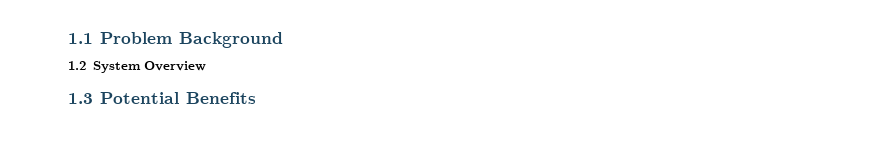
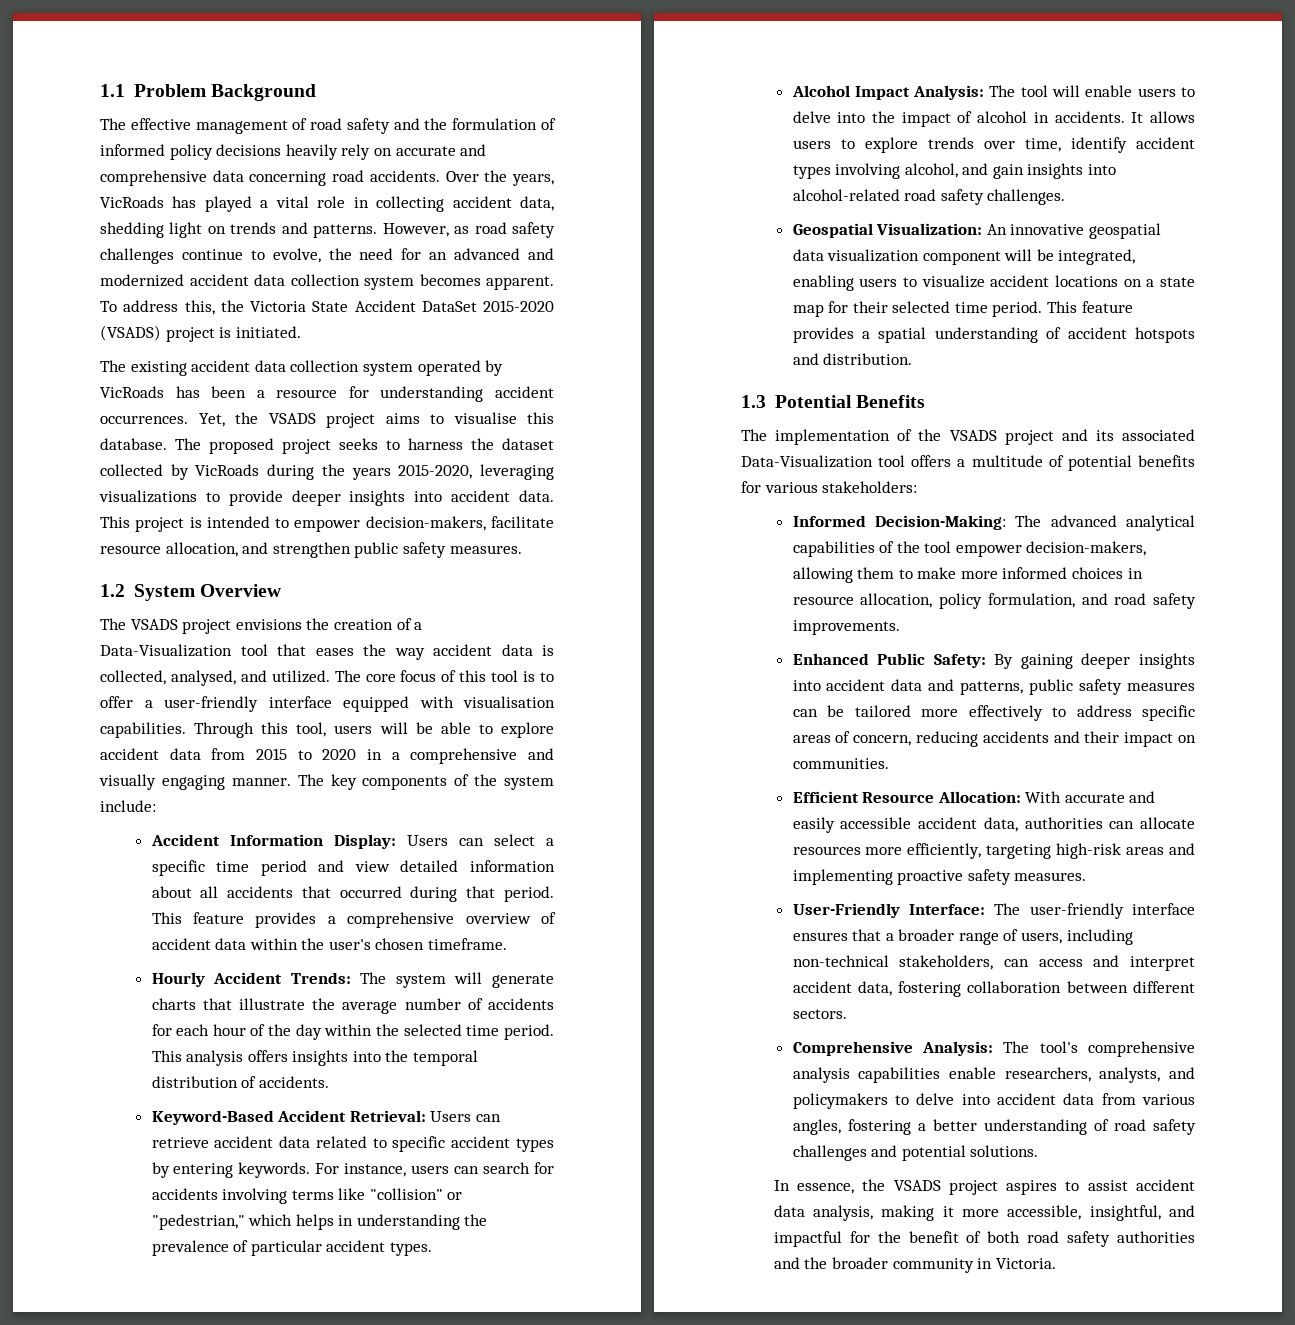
[68,61,206,73] [68,92,256,104] 1.2 System Overview // 1.3 Potential Benefits -> [100,118,556,134] [100,144,487,160] [100,170,554,186] [100,196,555,212] [100,222,556,238] [100,248,555,264] [100,274,554,290] [100,300,554,315] [100,325,301,342] [100,360,504,376] [100,386,554,402] [100,412,554,428] [100,438,554,454] [100,464,554,480] [99,490,554,506] [100,516,554,532] [100,542,522,558] [100,584,281,601] [100,618,423,634] [100,644,554,660] [100,670,555,686] [100,696,555,712] [100,722,554,738] [100,748,554,764] [99,774,554,790] [100,800,156,812] [150,834,554,849] [151,860,555,876] [151,886,555,902] [151,912,556,928] [151,938,508,950] [151,972,554,988] [151,998,554,1014] [151,1024,554,1040] [151,1050,479,1066] [151,1076,329,1088] [151,1110,501,1125] [151,1136,555,1152] [151,1162,554,1178] [151,1188,463,1204] [151,1214,488,1230] [151,1240,432,1256] [791,85,1195,100] [792,111,1195,127] [792,137,1195,153] [792,163,1117,179] [792,189,1066,205] [792,223,1161,239] [792,249,1136,265] [792,275,1195,291] [792,301,1133,317] [792,327,1195,343] [792,353,913,365] [741,395,925,408] [741,429,1195,445] [741,455,1195,471] [741,481,918,493] [792,515,1195,531] [792,541,1147,557] [792,567,1143,583] [792,593,1196,609] [792,620,900,635] [792,653,1195,669] [792,679,1195,695] [792,705,1195,721] [792,731,1196,747] [792,758,889,769] [792,791,1156,803] [792,817,1195,833] [792,843,1195,859] [792,869,1087,885] [792,903,1195,919] [792,929,1133,945] [792,955,1195,971] [792,981,1195,997] [792,1009,847,1019] [792,1041,1195,1057] [792,1067,1195,1083] [792,1093,1195,1109] [792,1119,1196,1135] [792,1145,1039,1161] [773,1179,1195,1195] [773,1205,1195,1221] [773,1231,1195,1247] [773,1257,1056,1273] The effective management of road safety and the formulation of informed policy decisions heavily rely on accurate and comprehensive data concerning road accidents. Over the years, VicRoads has played a vital role in collecting accident data, shedding light on trends and patterns. However, as road safety challenges continue to evolve, the need for an advanced and modernized accident data collection system becomes apparent. To address this, the Victoria State Accident DataSet 2015-2020 (VSADS) project is initiated. // The existing accident data collection system operated by VicRoads has been a resource for understanding accident occurrences. Yet, the VSADS project aims to visualise this database. The proposed project seeks to harness the dataset collected by VicRoads during the years 2015-2020, leveraging visualizations to provide deeper insights into accident data. This project is intended to empower decision-makers, facilitate resource allocation, and strengthen public safety measures. // 1.2 System Overview // The VSADS project envisions the creation of a Data-Visualization tool that eases the way accident data is collected, analysed, and utilized. The core focus of this tool is to offer a user-friendly interface equipped with visualisation capabilities. Through this tool, users will be able to explore accident data from 2015 to 2020 in a comprehensive and visually engaging manner. The key components of the system include: // Accident Information Display: Users can select a specific time period and view detailed information about all accidents that occurred during that period. This feature provides a comprehensive overview of accident data within the user's chosen timeframe. // Hourly Accident Trends: The system will generate charts that illustrate the average number of accidents for each hour of the day within the selected time period. This analysis offers insights into the temporal distribution of accidents. // Keyword-Based Accident Retrieval: Users can retrieve accident data related to specific accident types by entering keywords. For instance, users can search for accidents involving terms like "collision" or "pedestrian," which helps in understanding the prevalence of particular accident types. // Alcohol Impact Analysis: The tool will enable users to delve into the impact of alcohol in accidents. It allows users to explore trends over time, identify accident types involving alcohol, and gain insights into alcohol-related road safety challenges. // Geospatial Visualization: An innovative geospatial data visualization component will be integrated, enabling users to visualize accident locations on a state map for their selected time period. This feature provides a spatial understanding of accident hotspots and distribution. // 1.3 Potential Benefits // The implementation of the VSADS project and its associated Data-Visualization tool offers a multitude of potential benefits for various stakeholders: // Informed Decision-Making: The advanced analytical capabilities of the tool empower decision-makers, allowing them to make more informed choices in resource allocation, policy formulation, and road safety improvements. // Enhanced Public Safety: By gaining deeper insights into accident data and patterns, public safety measures can be tailored more effectively to address specific areas of concern, reducing accidents and their impact on communities. // Efficient Resource Allocation: With accurate and easily accessible accident data, authorities can allocate resources more efficiently, targeting high-risk areas and implementing proactive safety measures. // User-Friendly Interface: The user-friendly interface ensures that a broader range of users, including non-technical stakeholders, can access and interpret accident data, fostering collaboration between different sectors. // Comprehensive Analysis: The tool's comprehensive analysis capabilities enable researchers, analysts, and policymakers to delve into accident data from various angles, fostering a better understanding of road safety challenges and potential solutions. // In essence, the VSADS project aspires to assist accident data analysis, making it more accessible, insightful, and impactful for the benefit of both road safety authorities and the broader community in Victoria.

